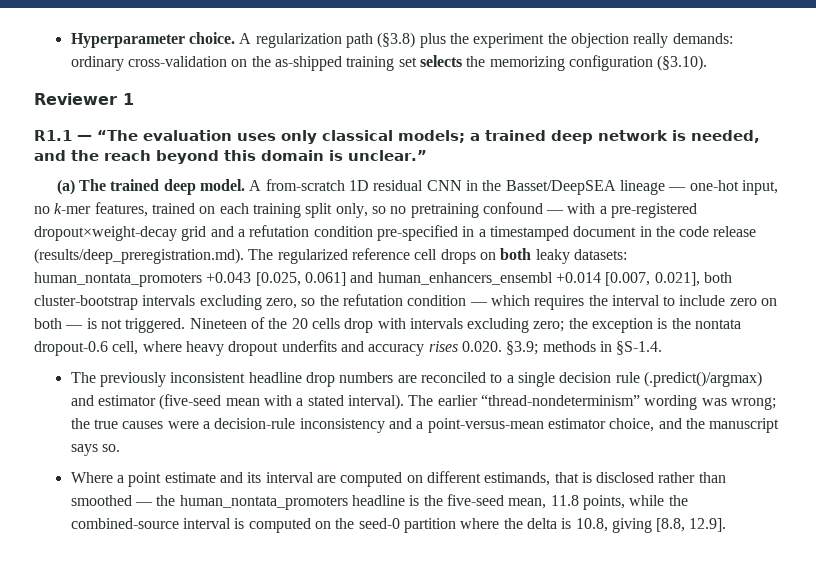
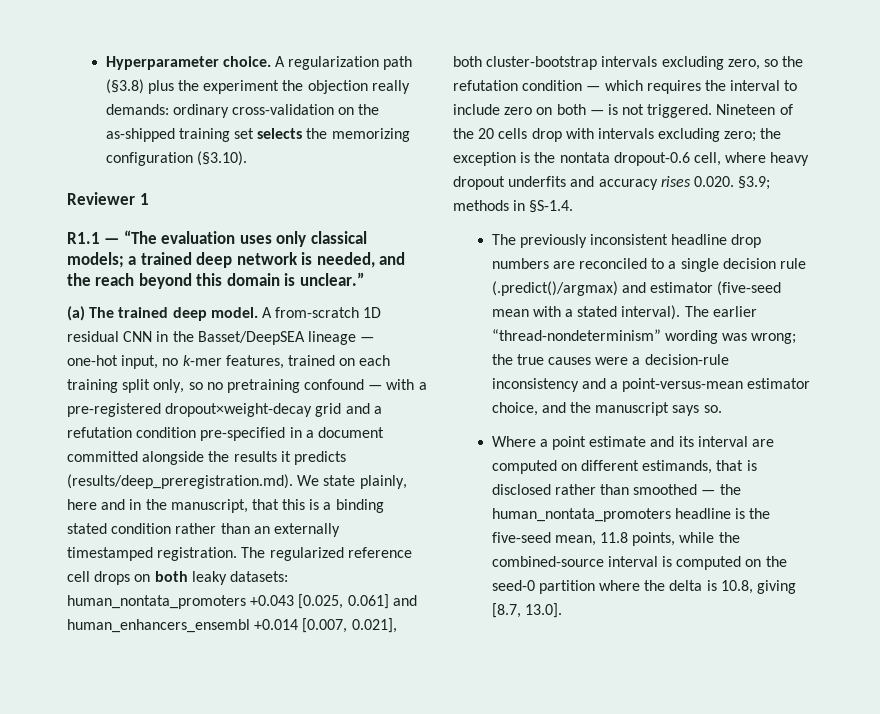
[489,226,757,241] [34,248,244,264] timestamped document in the code release (results/deep_preregistration.md). -> [317,427,384,438] [67,451,346,465] [67,474,407,489] [67,499,384,513] [67,523,340,537] [67,547,238,561] document committed alongside the results it predicts (results/deep_preregistration.md). We state plainly, here and in the manuscript, that this is a binding stated condition rather than an externally timestamped registration.
[656,518,727,532] [8.8, 12.9]. -> [491,603,562,618] [8.7, 13.0].

